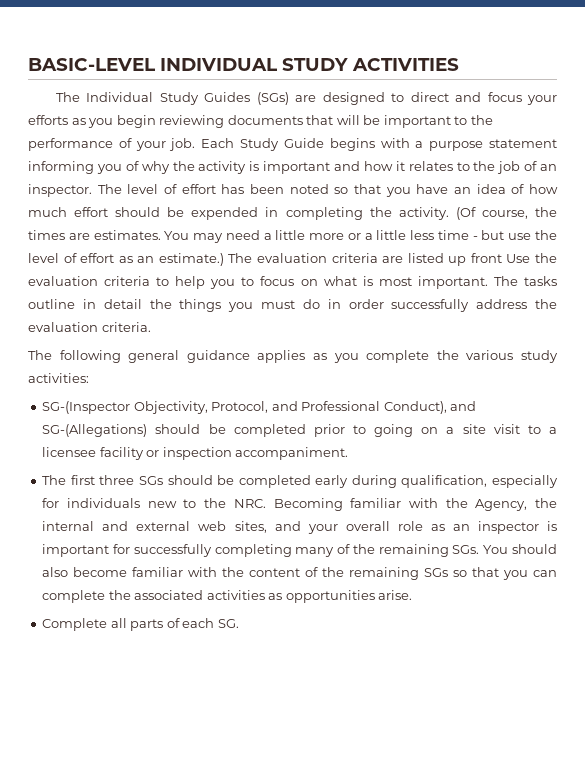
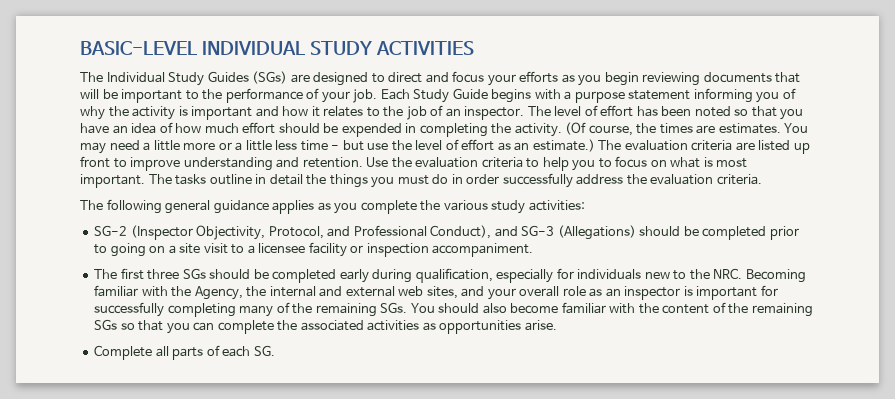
(502, 258) none -> [113,157,363,171] to improve understanding and retention.
[42,401,131,414] SG-(Inspector -> [94,225,193,240] SG-2 (Inspector
[42,424,148,437] SG-(Allegations) -> [521,225,636,240] SG-3 (Allegations)

